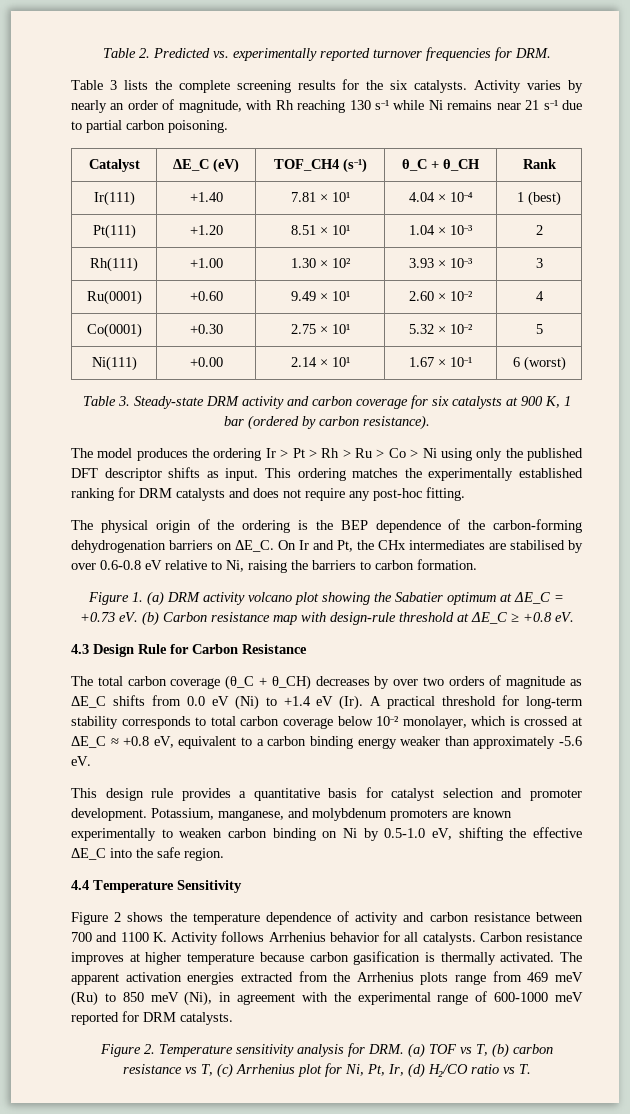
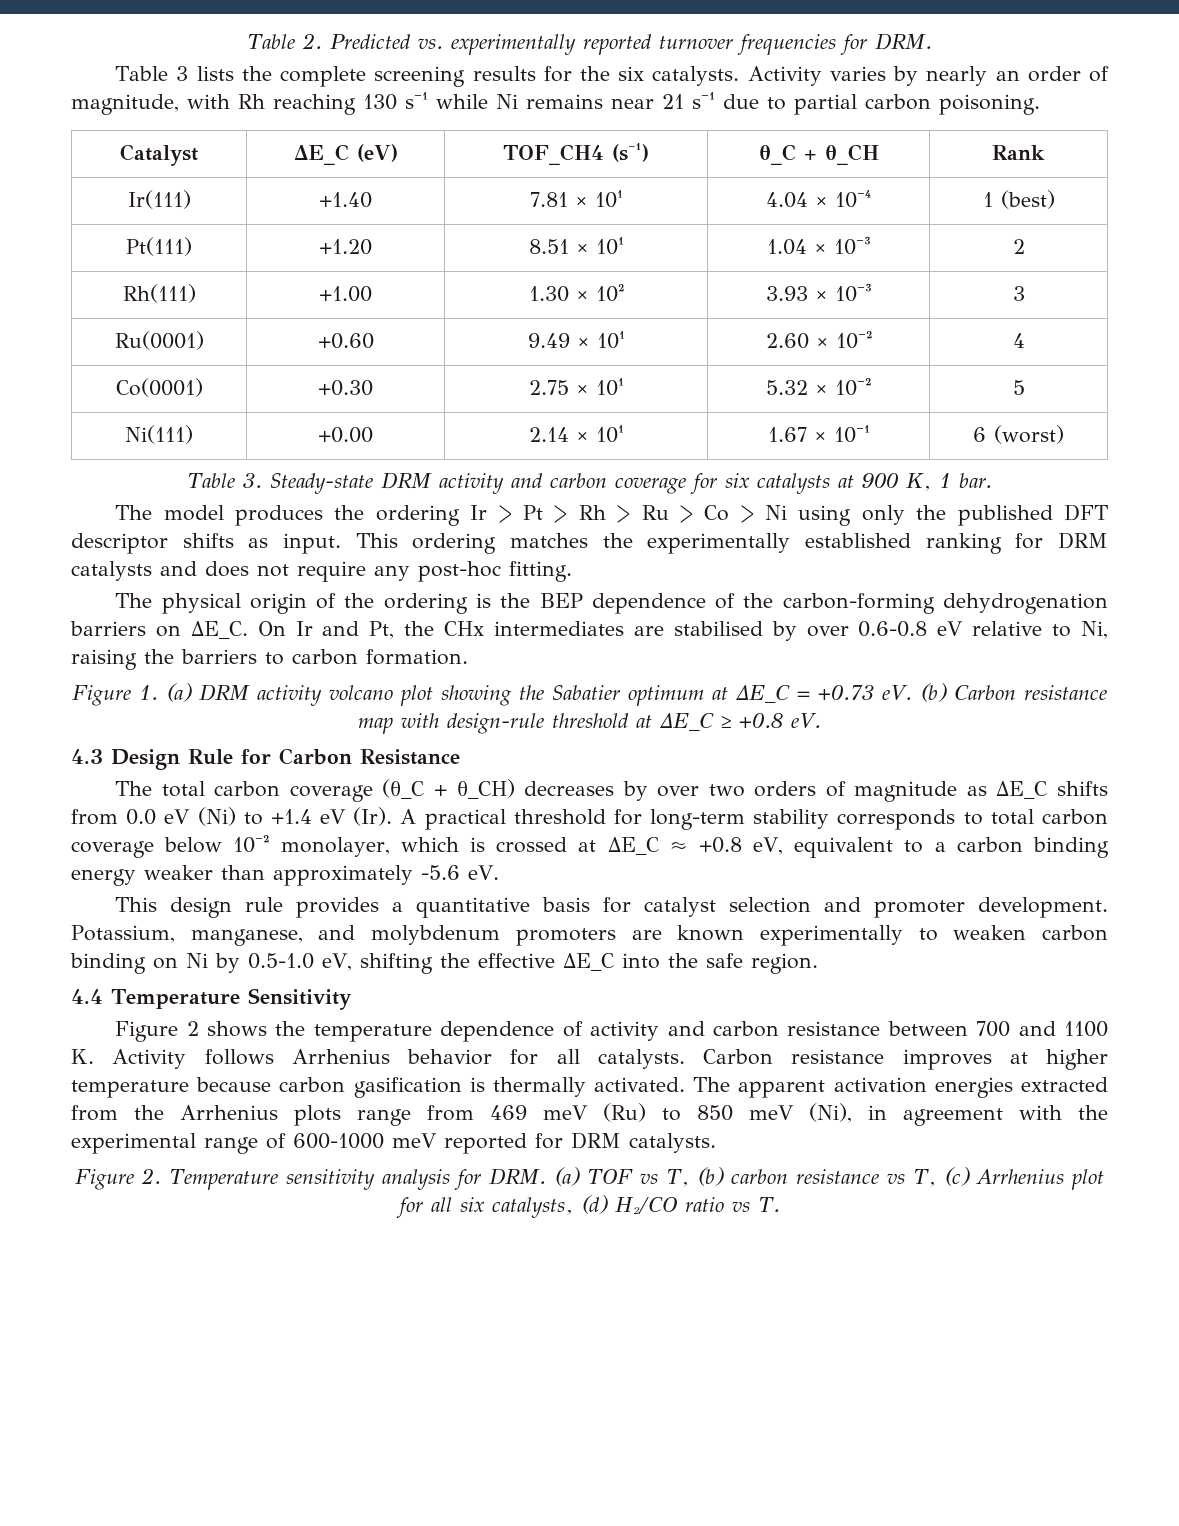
[223,415,430,430] bar (ordered by carbon resistance). -> [958,473,993,488] bar.
[344,1064,404,1076] Ni, Pt, Ir, -> [430,1197,573,1218] all six catalysts,

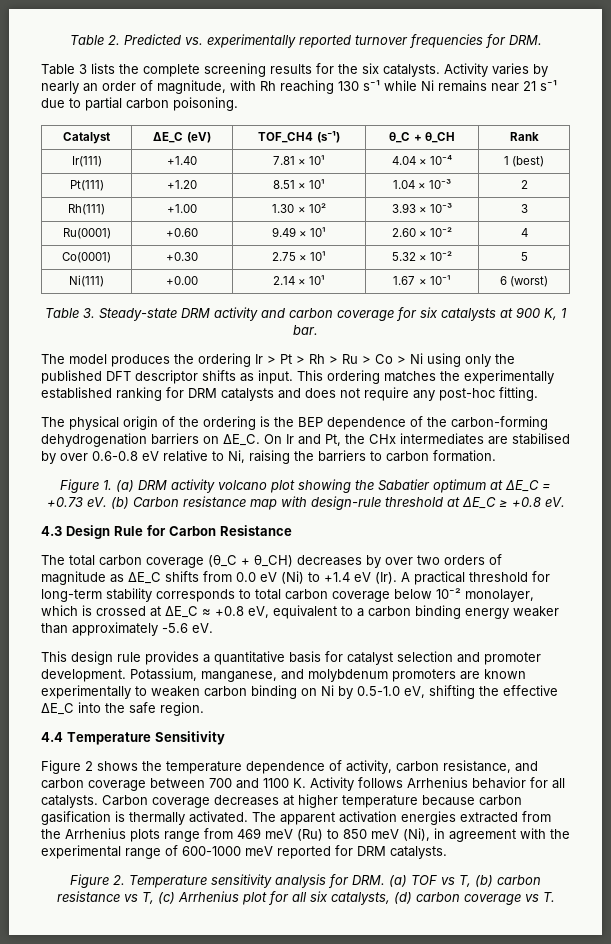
[590,1021,881,1041] activity and carbon resistance -> [346,760,538,774] [41,778,146,791] activity, carbon resistance, and carbon coverage
[791,1049,992,1070] resistance improves -> [152,795,279,808] coverage decreases
[614,1197,724,1214] H₂/CO ratio -> [415,892,521,905] carbon coverage

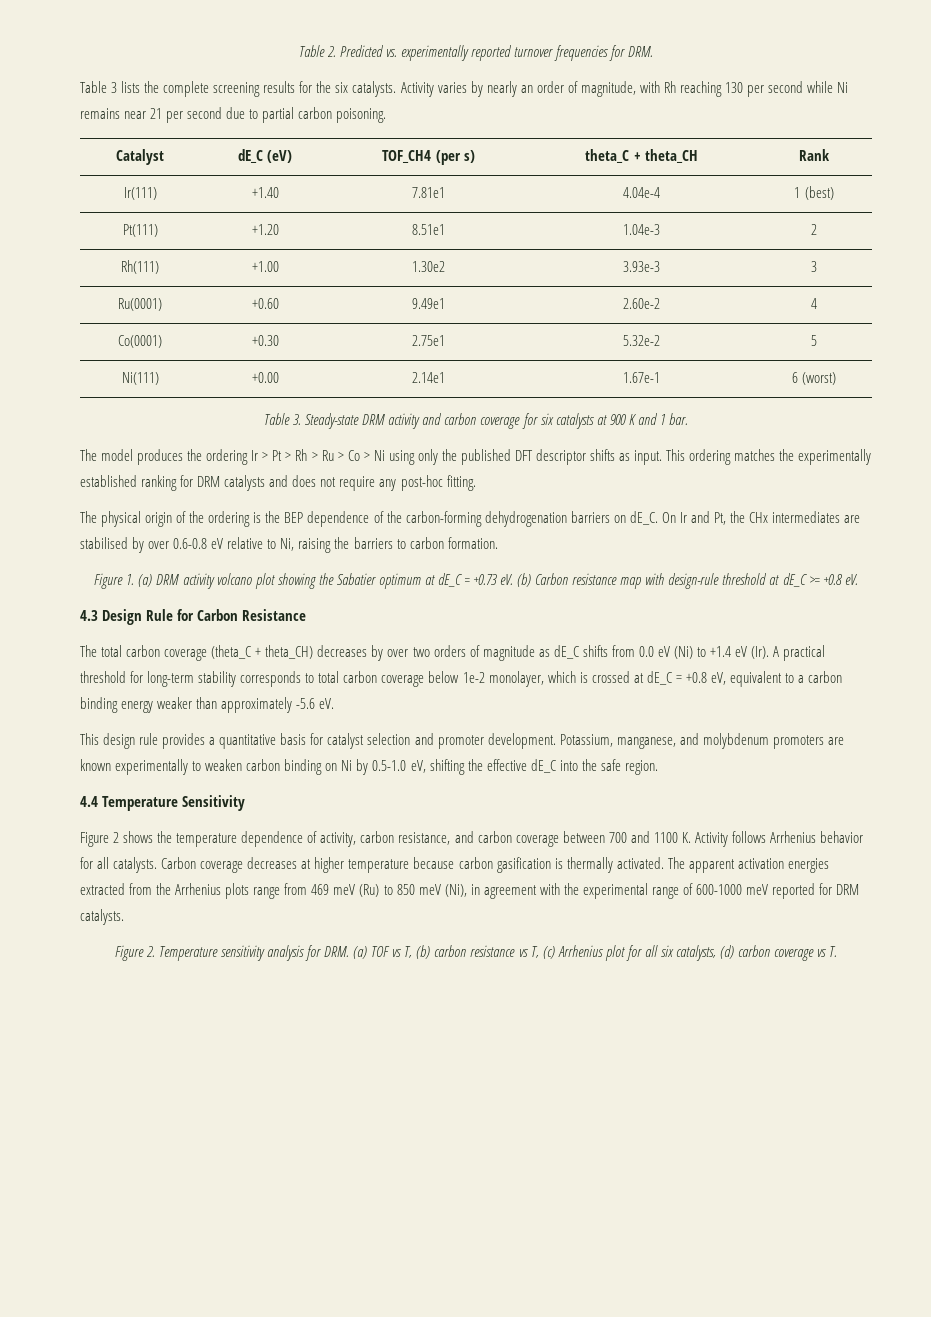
[363,80,380,91] s⁻¹ -> [747,81,804,97] per second
[540,80,557,91] s⁻¹ -> [166,107,223,123] per second
[153,132,184,143] ΔE_C -> [237,149,263,163] dE_C
[316,131,340,143] [389,132,455,143] [509,132,539,141] [71,156,102,167] [167,156,197,165] [272,155,326,165] [391,155,453,165] [503,156,545,167] [69,180,104,191] [167,180,197,189] [272,179,326,189] [392,179,452,189] [520,180,528,189] [68,204,105,215] [167,204,197,213] [272,203,326,213] [391,203,453,213] [520,204,528,213] [62,228,111,239] [166,228,198,237] [271,227,327,237] [391,227,453,237] [520,228,528,237] [62,252,111,263] [166,252,198,261] [271,251,327,261] [391,251,453,261] [520,252,528,261] [69,275,104,287] [166,276,198,285] [272,275,326,285] [393,275,451,285] (s⁻¹) | θ_C + θ_CH | Rank // Ir(111) | +1.40 | 7.81 × 10¹ | 4.04 × 10⁻⁴ | 1 (best) // Pt(111) | +1.20 | 8.51 × 10¹ | 1.04 × 10⁻³ | 2 // Rh(111) | +1.00 | 1.30 × 10² | 3.93 × 10⁻³ | 3 // Ru(0001) | +0.60 | 9.49 × 10¹ | 2.60 × 10⁻² | 4 // Co(0001) | +0.30 | 2.75 × 10¹ | 5.32 × 10⁻² | 5 // Ni(111) | +0.00 | 2.14 × 10¹ | 1.67 × 10⁻¹ -> [435,150,475,165] [585,149,698,163] [799,149,830,161] [123,187,157,200] [251,187,279,198] [412,187,445,198] [623,187,660,198] [794,186,834,200] [122,224,158,237] [251,224,279,235] [412,224,445,235] [623,224,660,235] [811,224,817,235] [121,260,159,274] [251,261,279,272] [412,261,445,272] [623,261,660,272] [811,261,817,272] [118,298,162,311] [251,298,279,309] [412,298,445,309] [623,298,660,309] [811,298,817,309] [118,335,162,348] [251,335,279,346] [412,335,445,346] [623,335,660,346] [811,335,817,346] [121,372,159,385] [251,372,279,383] [412,372,445,383] [623,372,660,383] (per s) | theta_C + theta_CH | Rank // Ir(111) | +1.40 | 7.81e1 | 4.04e-4 | 1 (best) // Pt(111) | +1.20 | 8.51e1 | 1.04e-3 | 2 // Rh(111) | +1.00 | 1.30e2 | 3.93e-3 | 3 // Ru(0001) | +0.60 | 9.49e1 | 2.60e-2 | 4 // Co(0001) | +0.30 | 2.75e1 | 5.32e-2 | 5 // Ni(111) | +0.00 | 2.14e1 | 1.67e-1
[544,308,557,320] K, -> [628,413,658,425] K and
[223,434,260,446] ΔE_C. -> [629,511,658,525] dE_C.
[505,480,539,492] ΔE_C -> [437,573,462,587] dE_C
[461,497,508,509] ΔE_C ≥ -> [782,573,820,587] dE_C >=
[208,555,293,567] (θ_C + θ_CH) -> [211,645,314,659] (theta_C + theta_CH)
[128,572,161,584] ΔE_C -> [553,645,579,659] dE_C
[436,588,461,599] 10⁻² -> [462,672,485,683] 1e-2
[165,606,211,618] ΔE_C ≈ -> [646,671,682,685] dE_C =
[41,703,74,715] ΔE_C -> [530,759,556,773] dE_C

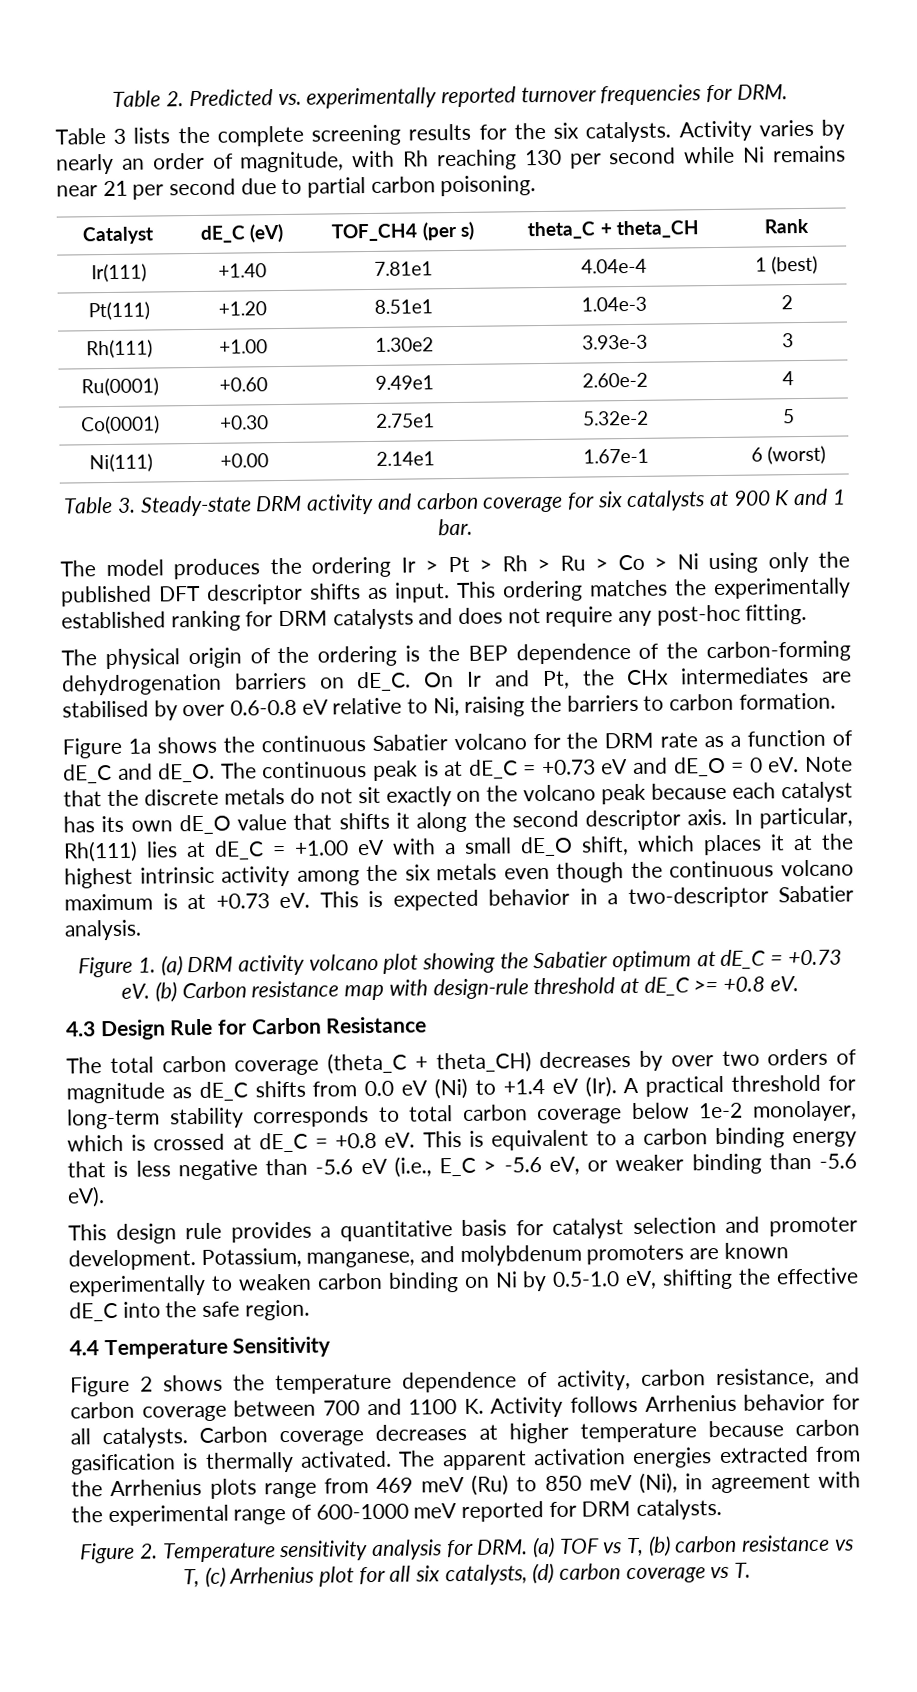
(498, 543) none -> [62,729,854,759] [63,756,854,784] [63,781,854,807] [63,807,854,835] [63,833,854,863] [64,859,854,889] [64,885,854,911] [64,919,142,941] // Figure 1a shows the continuous Sabatier volcano for the DRM rate as a function of dE_C and dE_O. The continuous peak is at dE_C = +0.73 eV and dE_O = 0 eV. Note that the discrete metals do not sit exactly on the volcano peak because each catalyst has its own dE_O value that shifts it along the second descriptor axis. In particular, Rh(111) lies at dE_C = +1.00 eV with a small dE_O shift, which places it at the highest intrinsic activity among the six metals even though the continuous volcano maximum is at +0.73 eV. This is expected behavior in a two-descriptor Sabatier analysis.
[710,672,726,685] eV, -> [384,1130,484,1148] eV. This is
[157,697,335,713] weaker than approximately -5.6 eV. -> [67,1152,857,1181] [67,1186,105,1208] that is less negative than -5.6 eV (i.e., E_C > -5.6 eV, or weaker binding than -5.6 eV).

